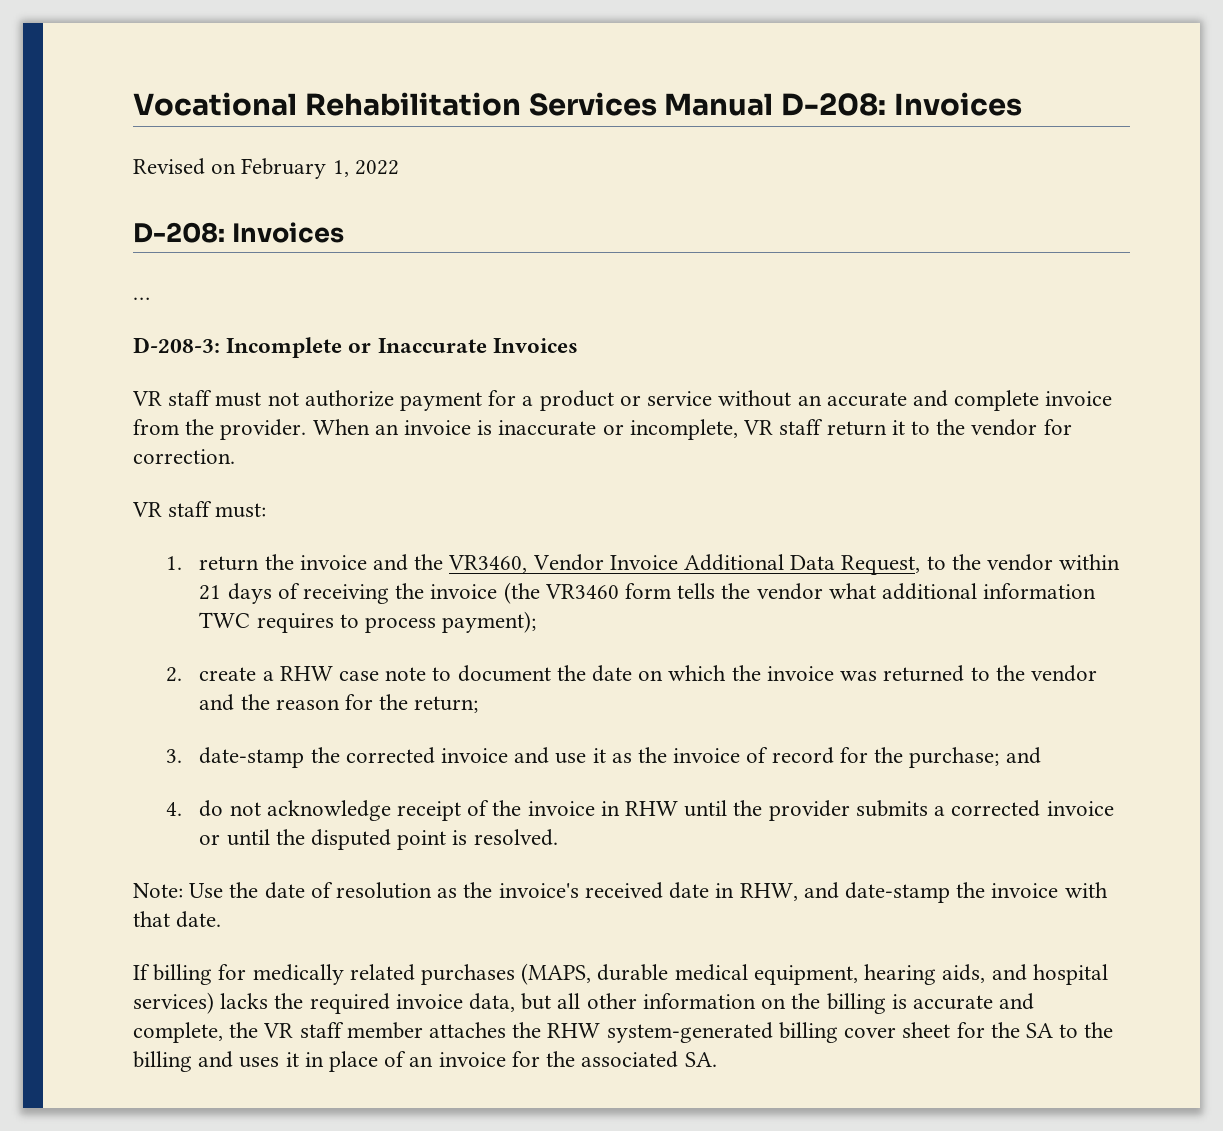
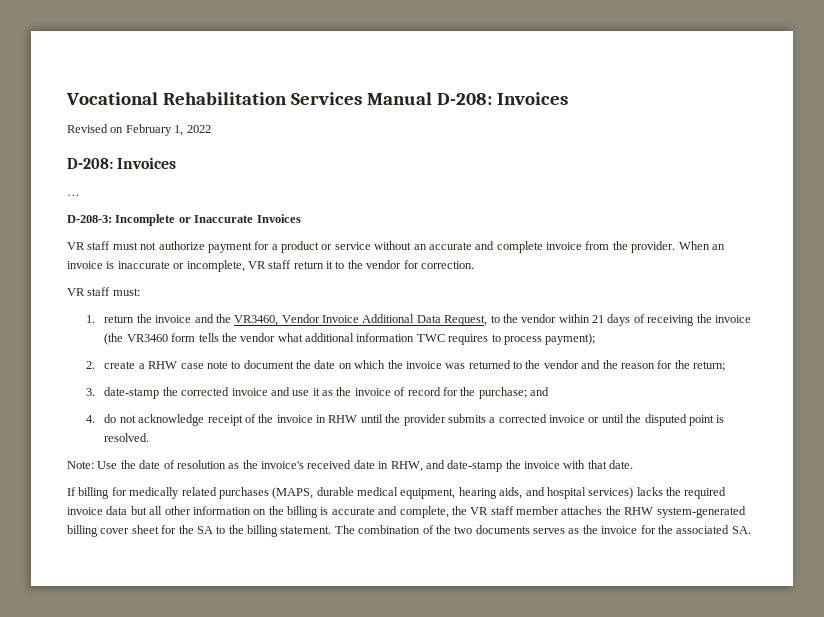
[469,993,516,1012] data, -> [106,506,128,515] data
[198,1051,434,1072] and uses it in place of an -> [280,525,598,534] statement. The combination of the two documents serves as the

